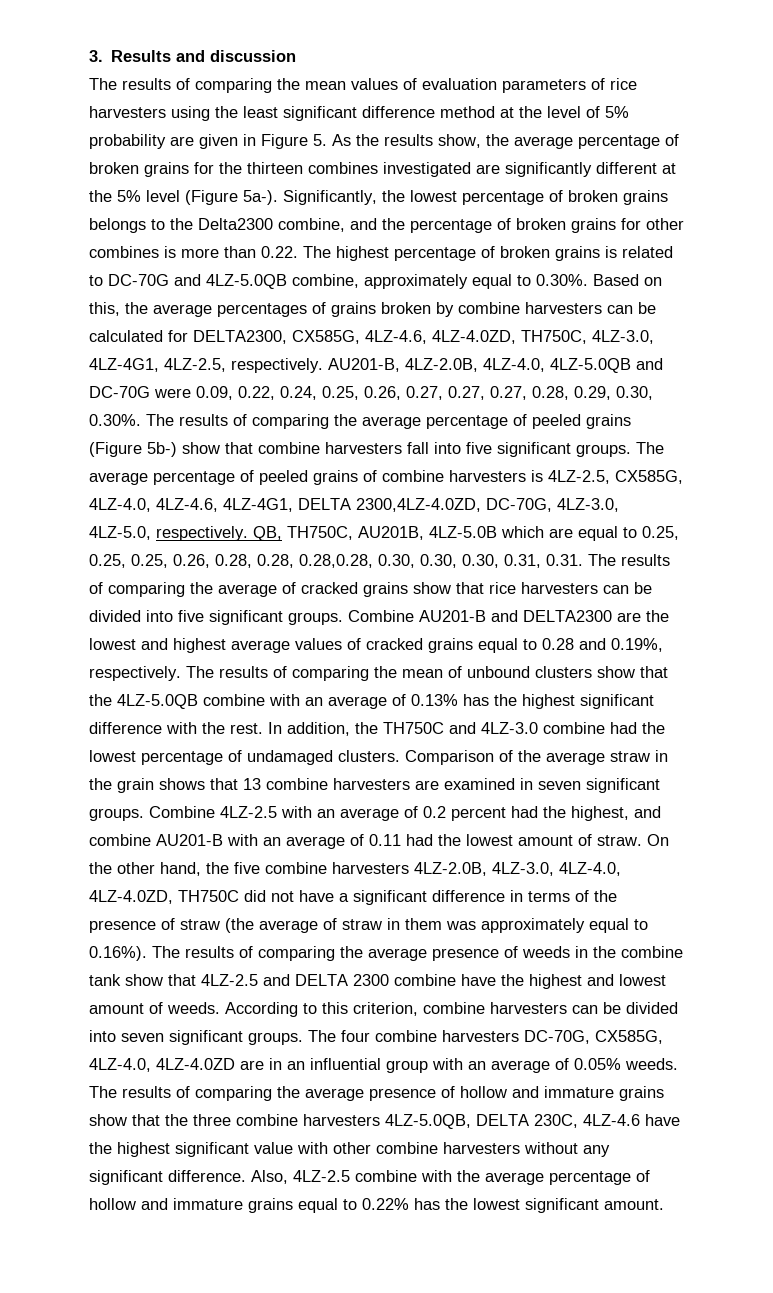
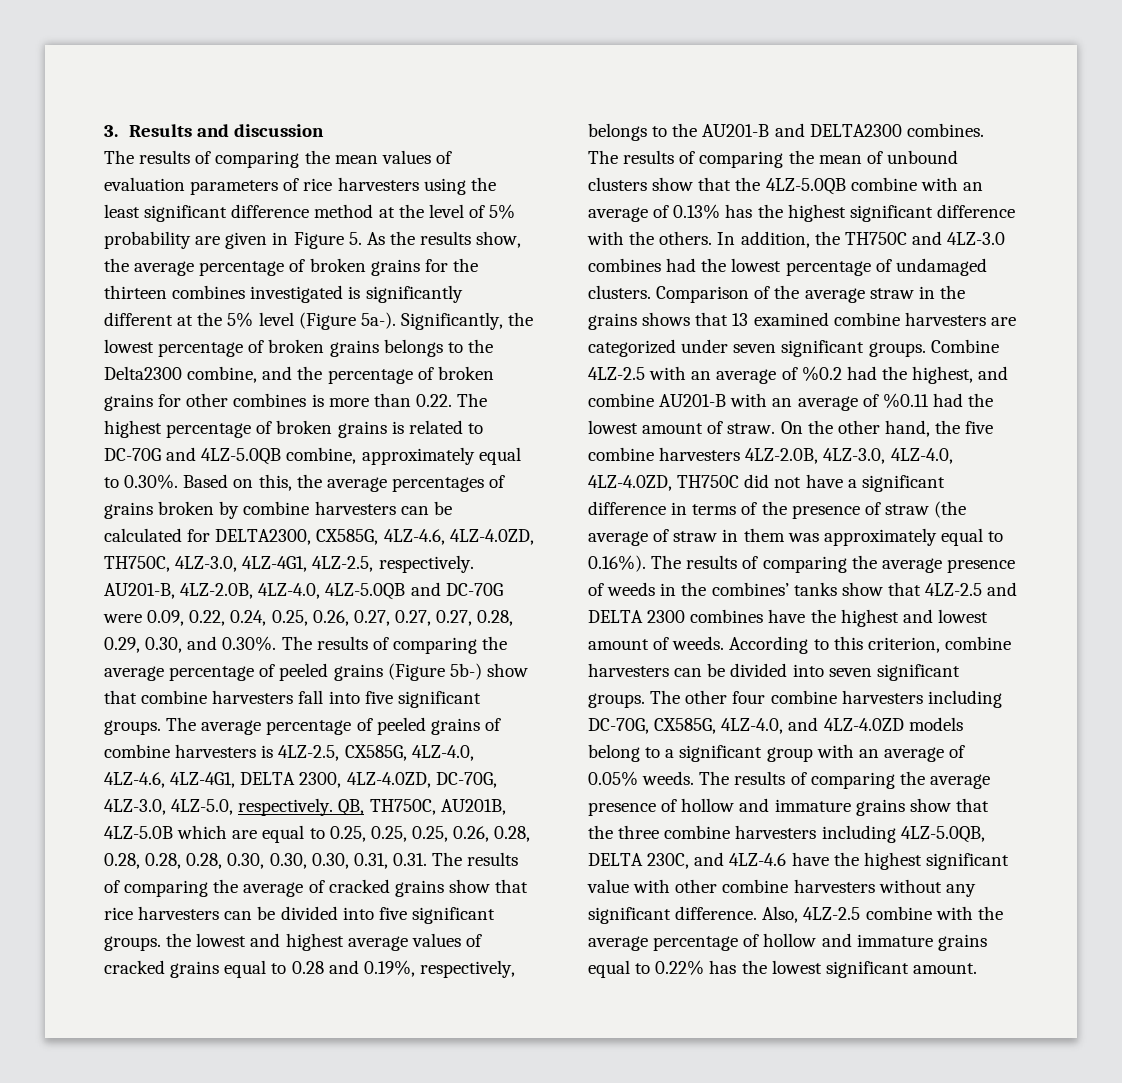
[476,164,500,174] are -> [348,286,361,299] is
(653, 393) none -> [187,636,218,650] and
[356,498,481,512] 2300,4LZ-4.0ZD, -> [299,772,431,788] 2300, 4LZ-4.0ZD,
[299,554,373,568] 0.28,0.28, -> [145,853,223,869] 0.28, 0.28,
[348,610,641,622] Combine AU201-B and DELTA2300 are -> (161, 943) none
[89,666,181,681] respectively. -> [419,960,515,978] [588,123,984,141] respectively, belongs to the AU201-B and DELTA2300 combines.
[230,723,263,734] rest. -> [659,231,713,245] others.
[543,722,605,734] combine -> [588,258,661,272] combines
[117,778,154,793] grain -> [588,313,637,330] grains
(261, 784) none -> [753,312,829,326] examined
[444,778,533,790] examined in -> [588,339,729,357] categorized under
[423,806,506,821] 0.2 percent -> [801,366,842,381] %0.2
[369,834,401,846] 0.11 -> [882,393,929,408] %0.11
[621,946,683,958] [89,974,121,986] combine tank -> [711,582,837,596] combines’ tanks
[394,974,456,986] combine -> [690,609,764,623] combines
(336, 1036) none -> [685,690,728,704] other
(519, 1036) none -> [927,690,1002,708] including
[156,1058,381,1070] 4LZ-4.0ZD are in an influential -> [788,717,963,731] [588,744,763,762] and 4LZ-4.0ZD models belong to a significant
(380, 1120) none -> [821,825,896,843] including
(578, 1121) none -> [694,852,725,866] and

